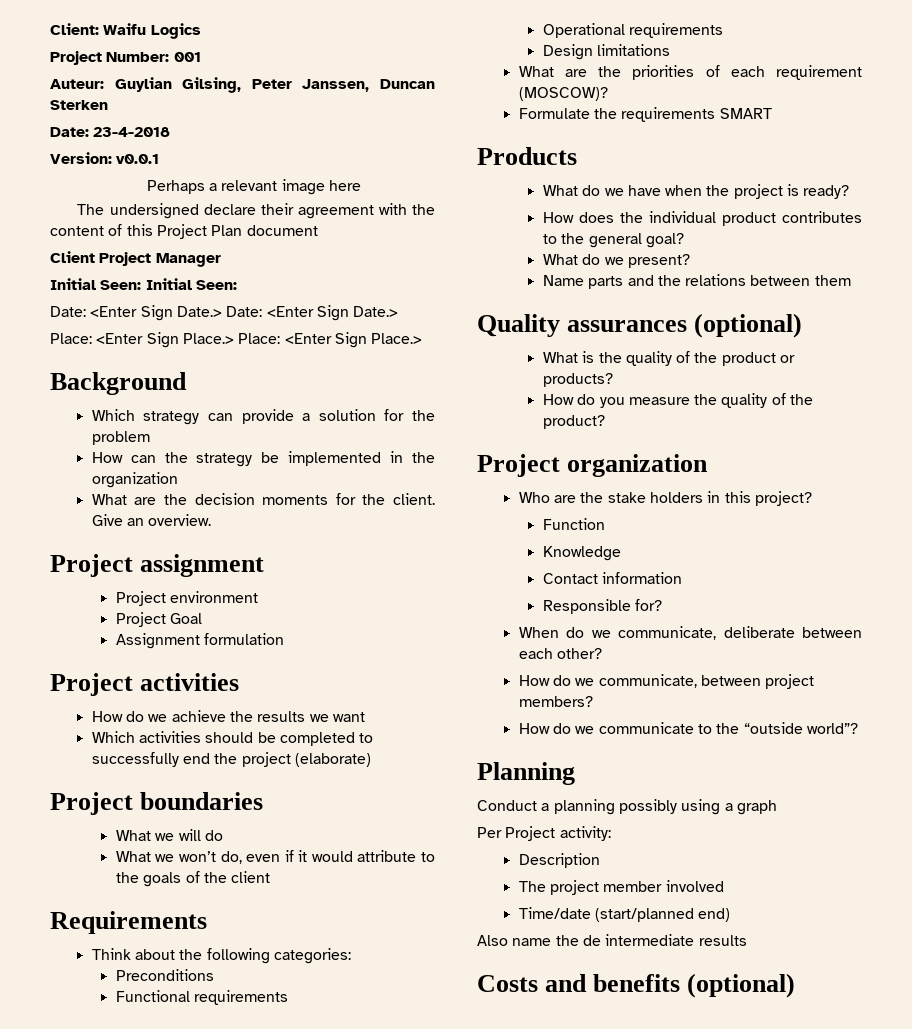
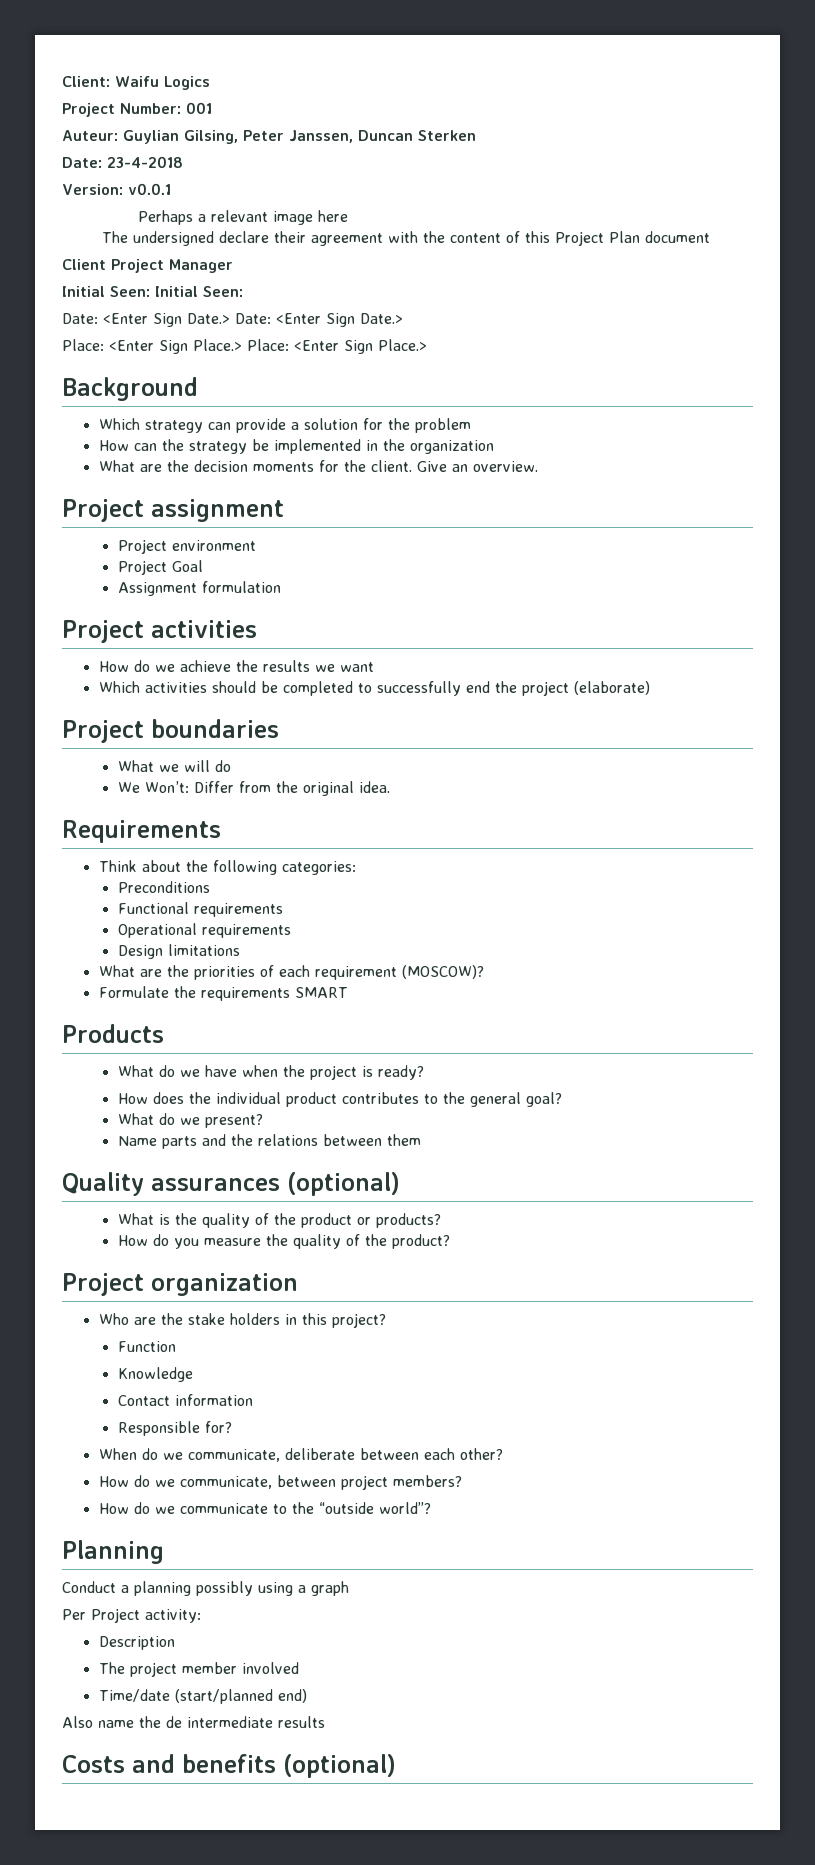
[115,850,436,864] [115,871,271,887] What we won’t do, even if it would attribute to the goals of the client -> [117,781,390,796] We Won’t: Differ from the original idea.

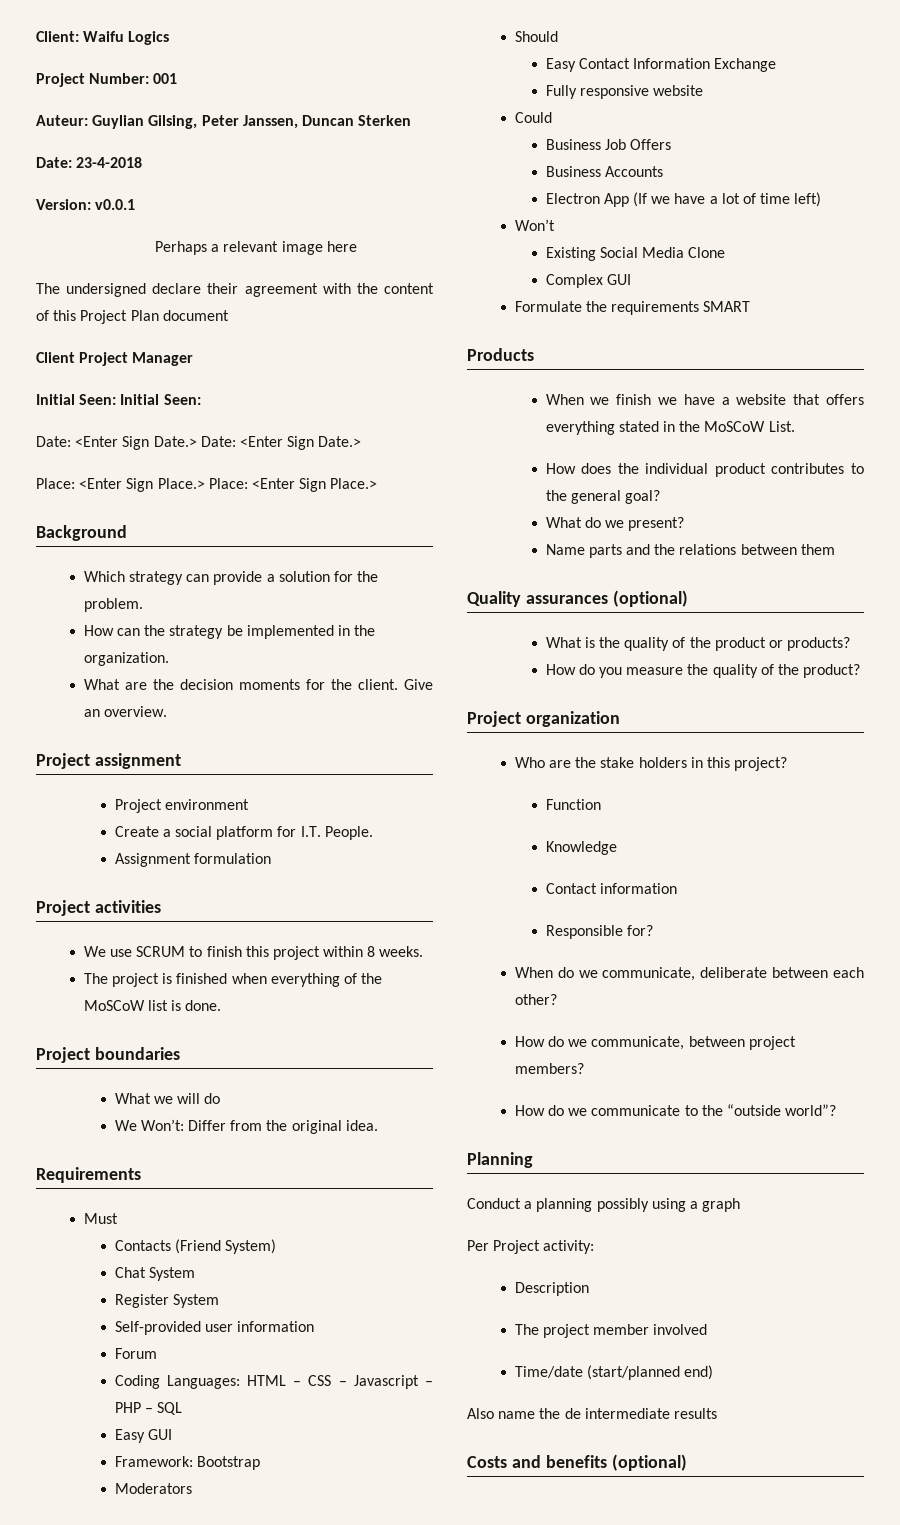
[414,418,471,433] problem -> [83,598,143,612] problem.
[409,440,494,454] organization -> [83,652,169,666] organization.
[117,560,203,575] [117,581,281,596] [62,620,257,643] [98,660,374,672] [98,681,650,696] Project Goal // Assignment formulation // Project activities // How do we achieve the results we want // Which activities should be completed to successfully end the project (elaborate) -> [114,826,373,840] [114,853,271,867] [36,900,161,916] [83,946,424,960] [83,973,383,987] [83,1000,222,1011] Create a social platform for I.T. People. // Assignment formulation // Project activities // We use SCRUM to finish this project within 8 weeks. // The project is finished when everything of the MoSCoW list is done.
[98,860,356,875] [117,881,210,893] [117,902,283,917] [117,923,291,938] [117,944,240,959] [98,965,484,980] Think about the following categories: // Preconditions // Functional requirements // Operational requirements // Design limitations // What are the priorities of each requirement (MOSCOW)? -> [83,1213,118,1224] [114,1239,276,1254] [114,1267,195,1281] [114,1294,219,1308] [114,1321,314,1335] [114,1348,157,1359] [114,1375,434,1389] [114,1402,182,1415] [114,1429,172,1443] [114,1456,260,1470] [114,1483,192,1494] [514,31,558,42] [545,58,777,72] [545,85,703,99] [514,112,552,123] [545,139,671,150] [545,166,663,177] [545,192,822,207] [514,219,555,231] [545,247,726,261] [545,274,631,288] Must // Contacts (Friend System) // Chat System // Register System // Self-provided user information // Forum // Coding Languages: HTML – CSS – Javascript – PHP – SQL // Easy GUI // Framework: Bootstrap // Moderators // Should // Easy Contact Information Exchange // Fully responsive website // Could // Business Job Offers // Business Accounts // Electron App (If we have a lot of time left) // Won’t // Existing Social Media Clone // Complex GUI
[117,1065,424,1080] What do we have when the project is ready? -> [545,394,864,405] [545,421,795,435] When we finish we have a website that offers everything stated in the MoSCoW List.

